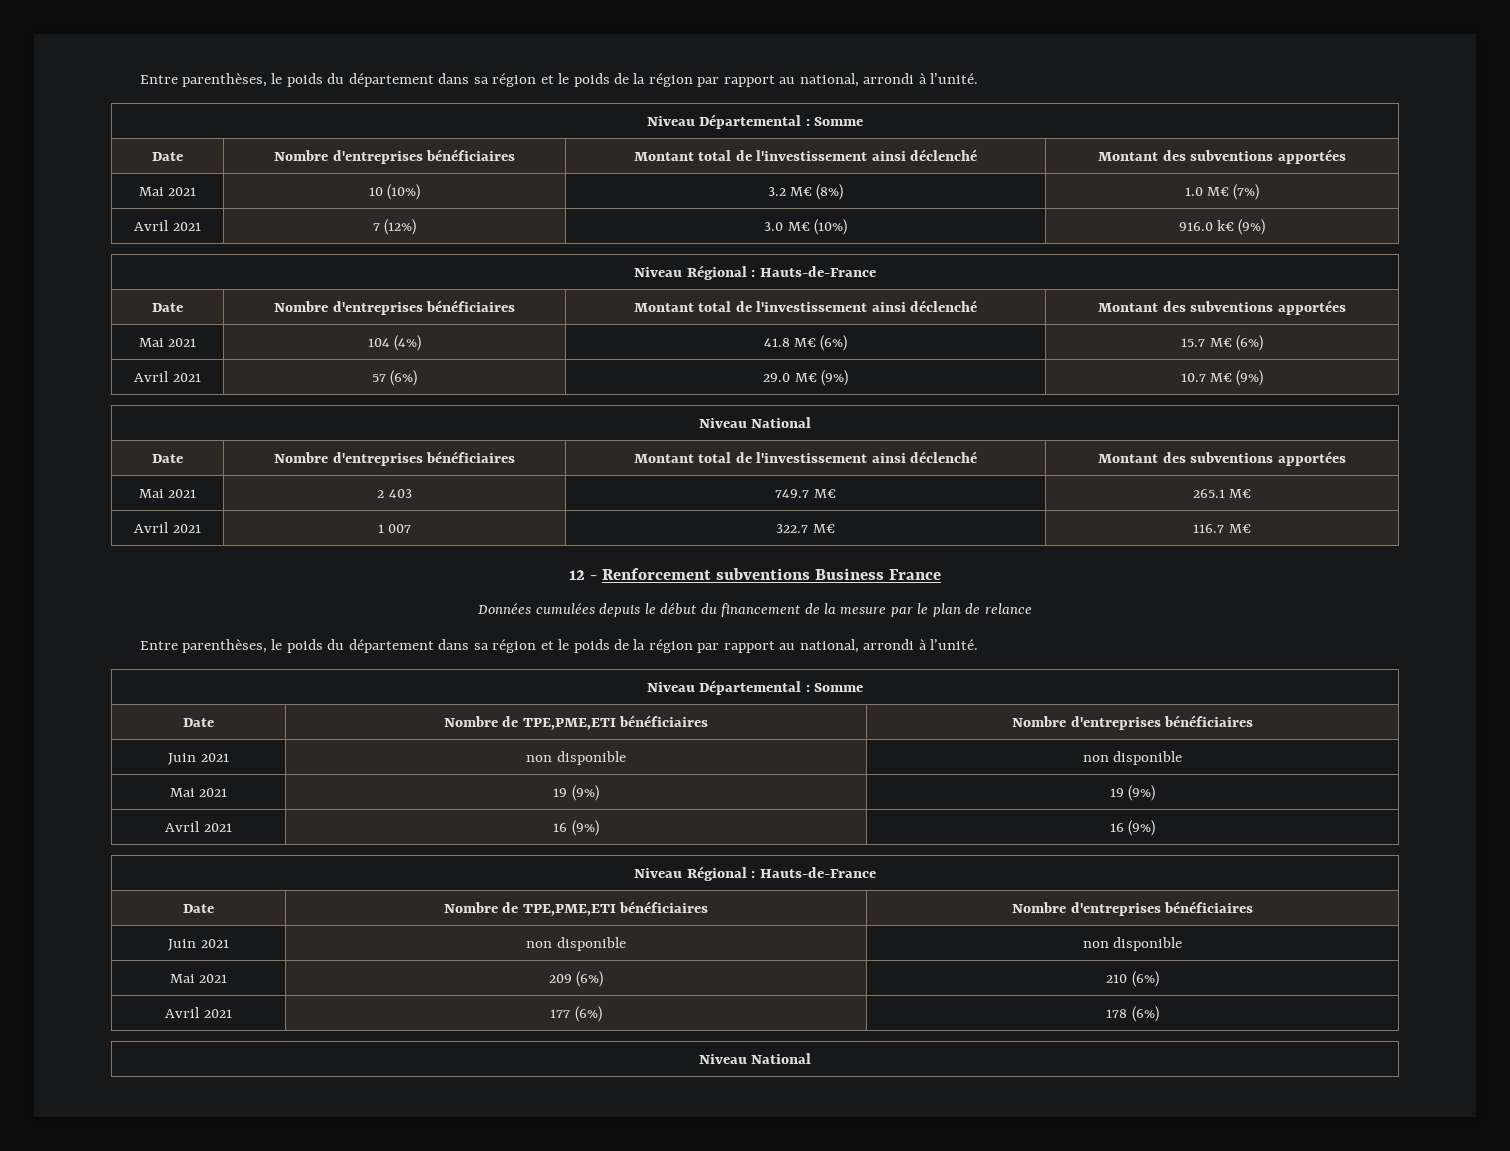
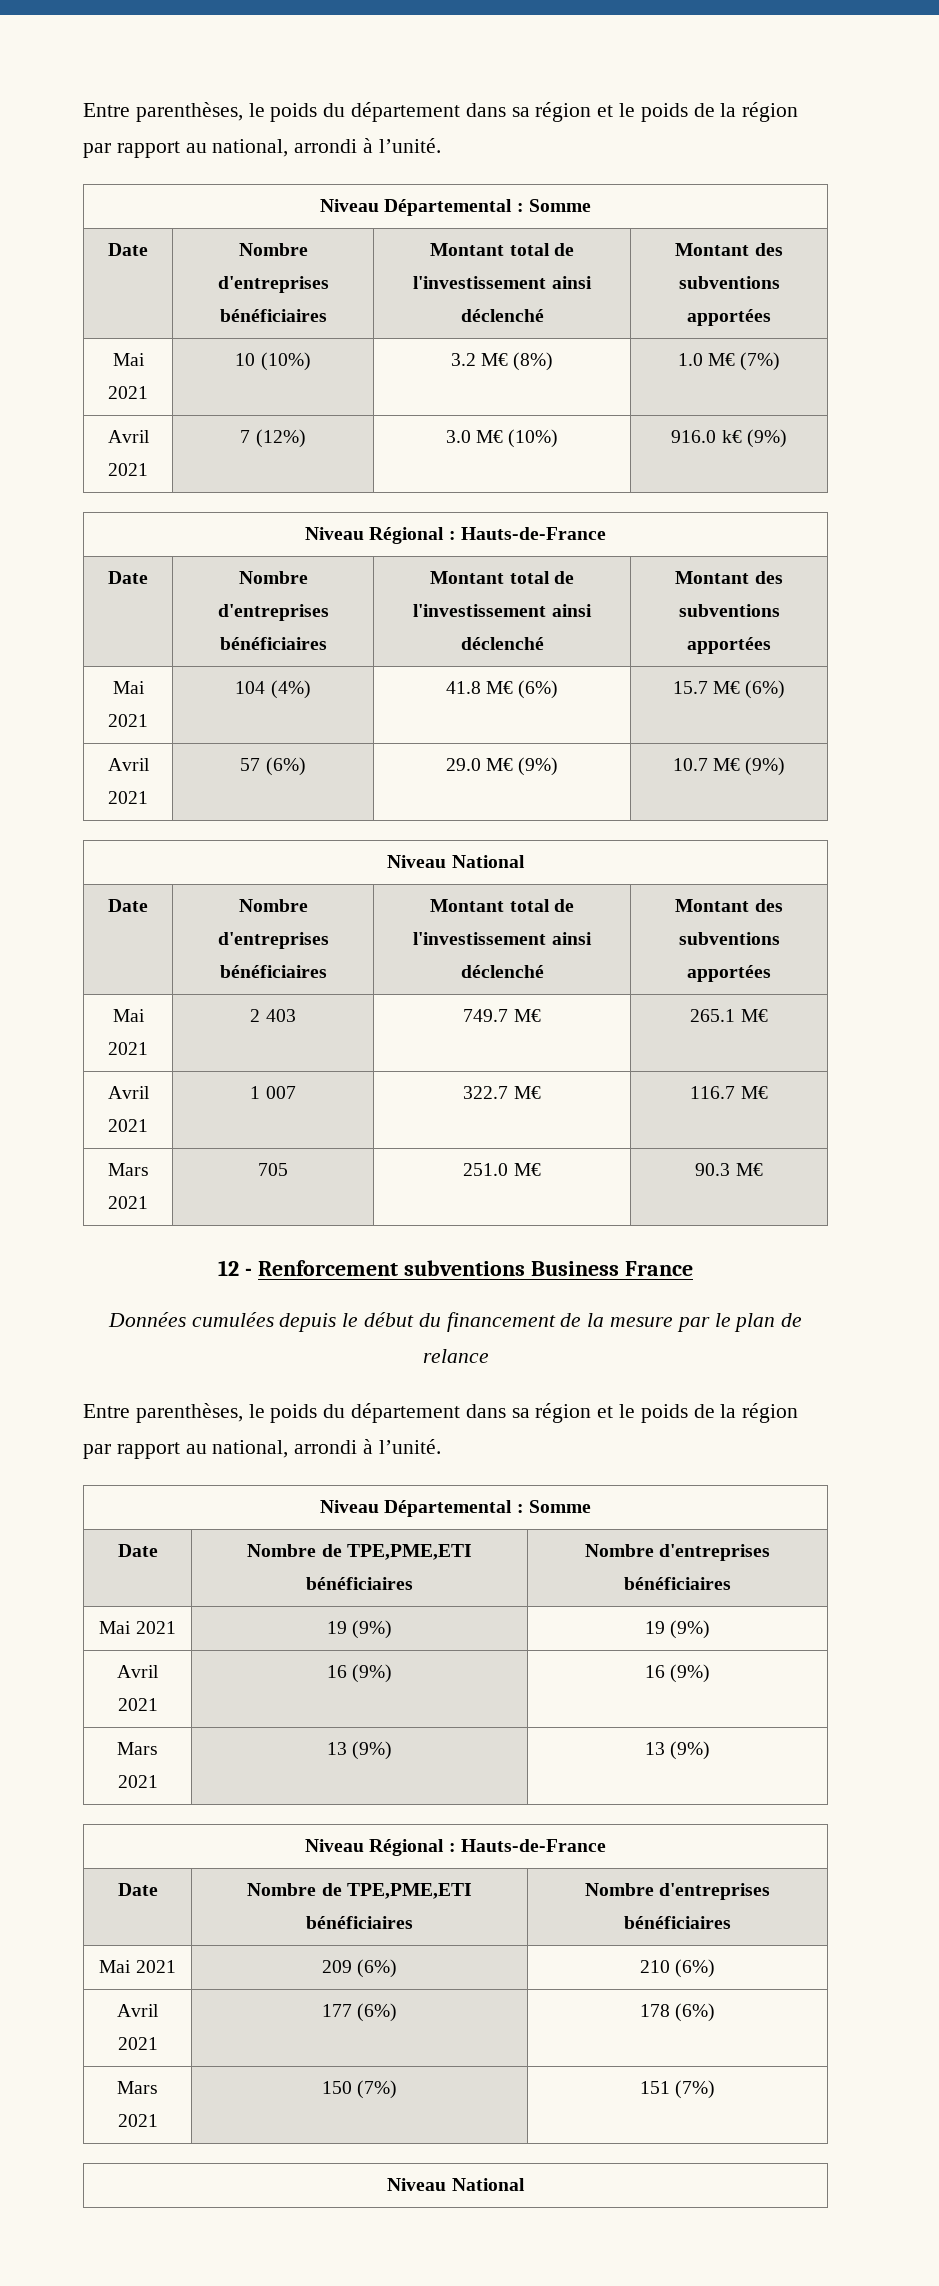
(1251, 528) none -> [107,1163,149,1176] [108,1196,148,1209] [258,1163,288,1176] [463,1163,541,1176] [695,1163,763,1176] // Mars 2021 | 705 | 251.0 M€ | 90.3 M€
[168,753,229,765] [526,751,626,765] [1082,751,1183,765] // Juin 2021 | non disponible | non disponible -> (731, 1583) none
(1156, 828) none -> [117,1742,158,1755] [117,1775,158,1788] [326,1741,393,1760] [644,1741,711,1760] // Mars 2021 | 13 (9%) | 13 (9%)
[168,939,229,951] [526,937,626,951] [1082,937,1183,951] // Juin 2021 | non disponible | non disponible -> (731, 1922) none
(1159, 1014) none -> [117,2081,158,2094] [117,2114,158,2127] [321,2080,398,2099] [639,2080,716,2099] // Mars 2021 | 150 (7%) | 151 (7%)

